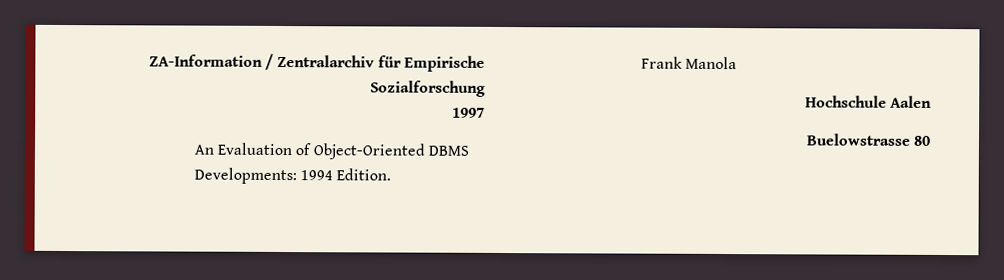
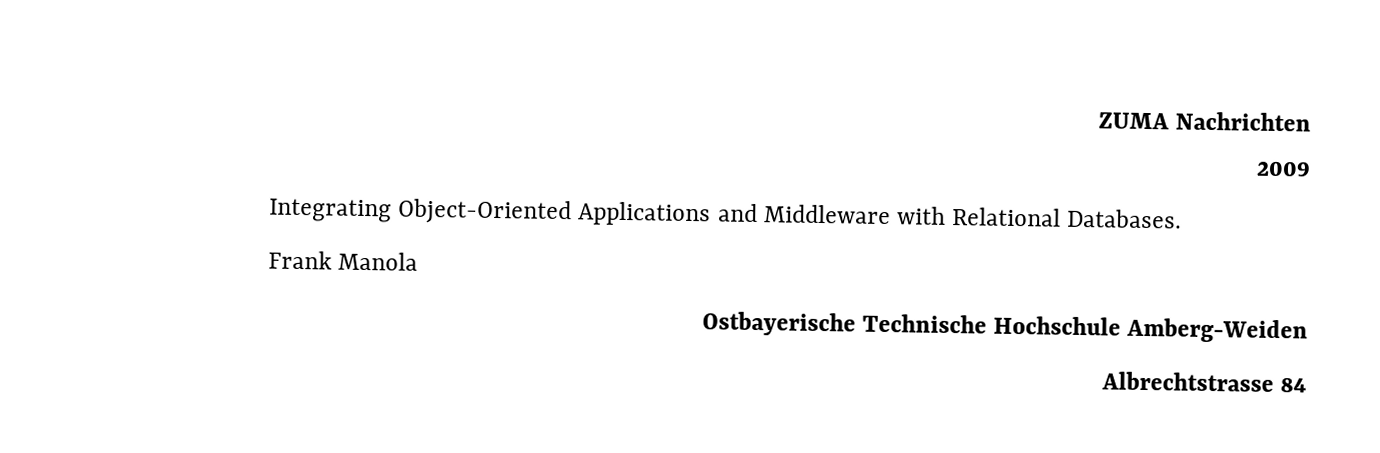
[148,53,485,72] [370,80,486,97] [452,107,485,118] [193,142,469,160] [193,167,392,185] [640,56,738,70] [804,95,932,108] [805,133,931,146] ZA-Information / Zentralarchiv für Empirische Sozialforschung // 1997 // An Evaluation of Object-Oriented DBMS Developments: 1994 Edition. // Frank Manola // Hochschule Aalen // Buelowstrasse 80 -> [1097,111,1311,132] [1256,160,1311,177] [269,198,1183,229] [268,250,419,271] [701,311,1308,344] [1100,371,1307,393] ZUMA Nachrichten // 2009 // Integrating Object-Oriented Applications and Middleware with Relational Databases. // Frank Manola // Ostbayerische Technische Hochschule Amberg-Weiden // Albrechtstrasse 84

